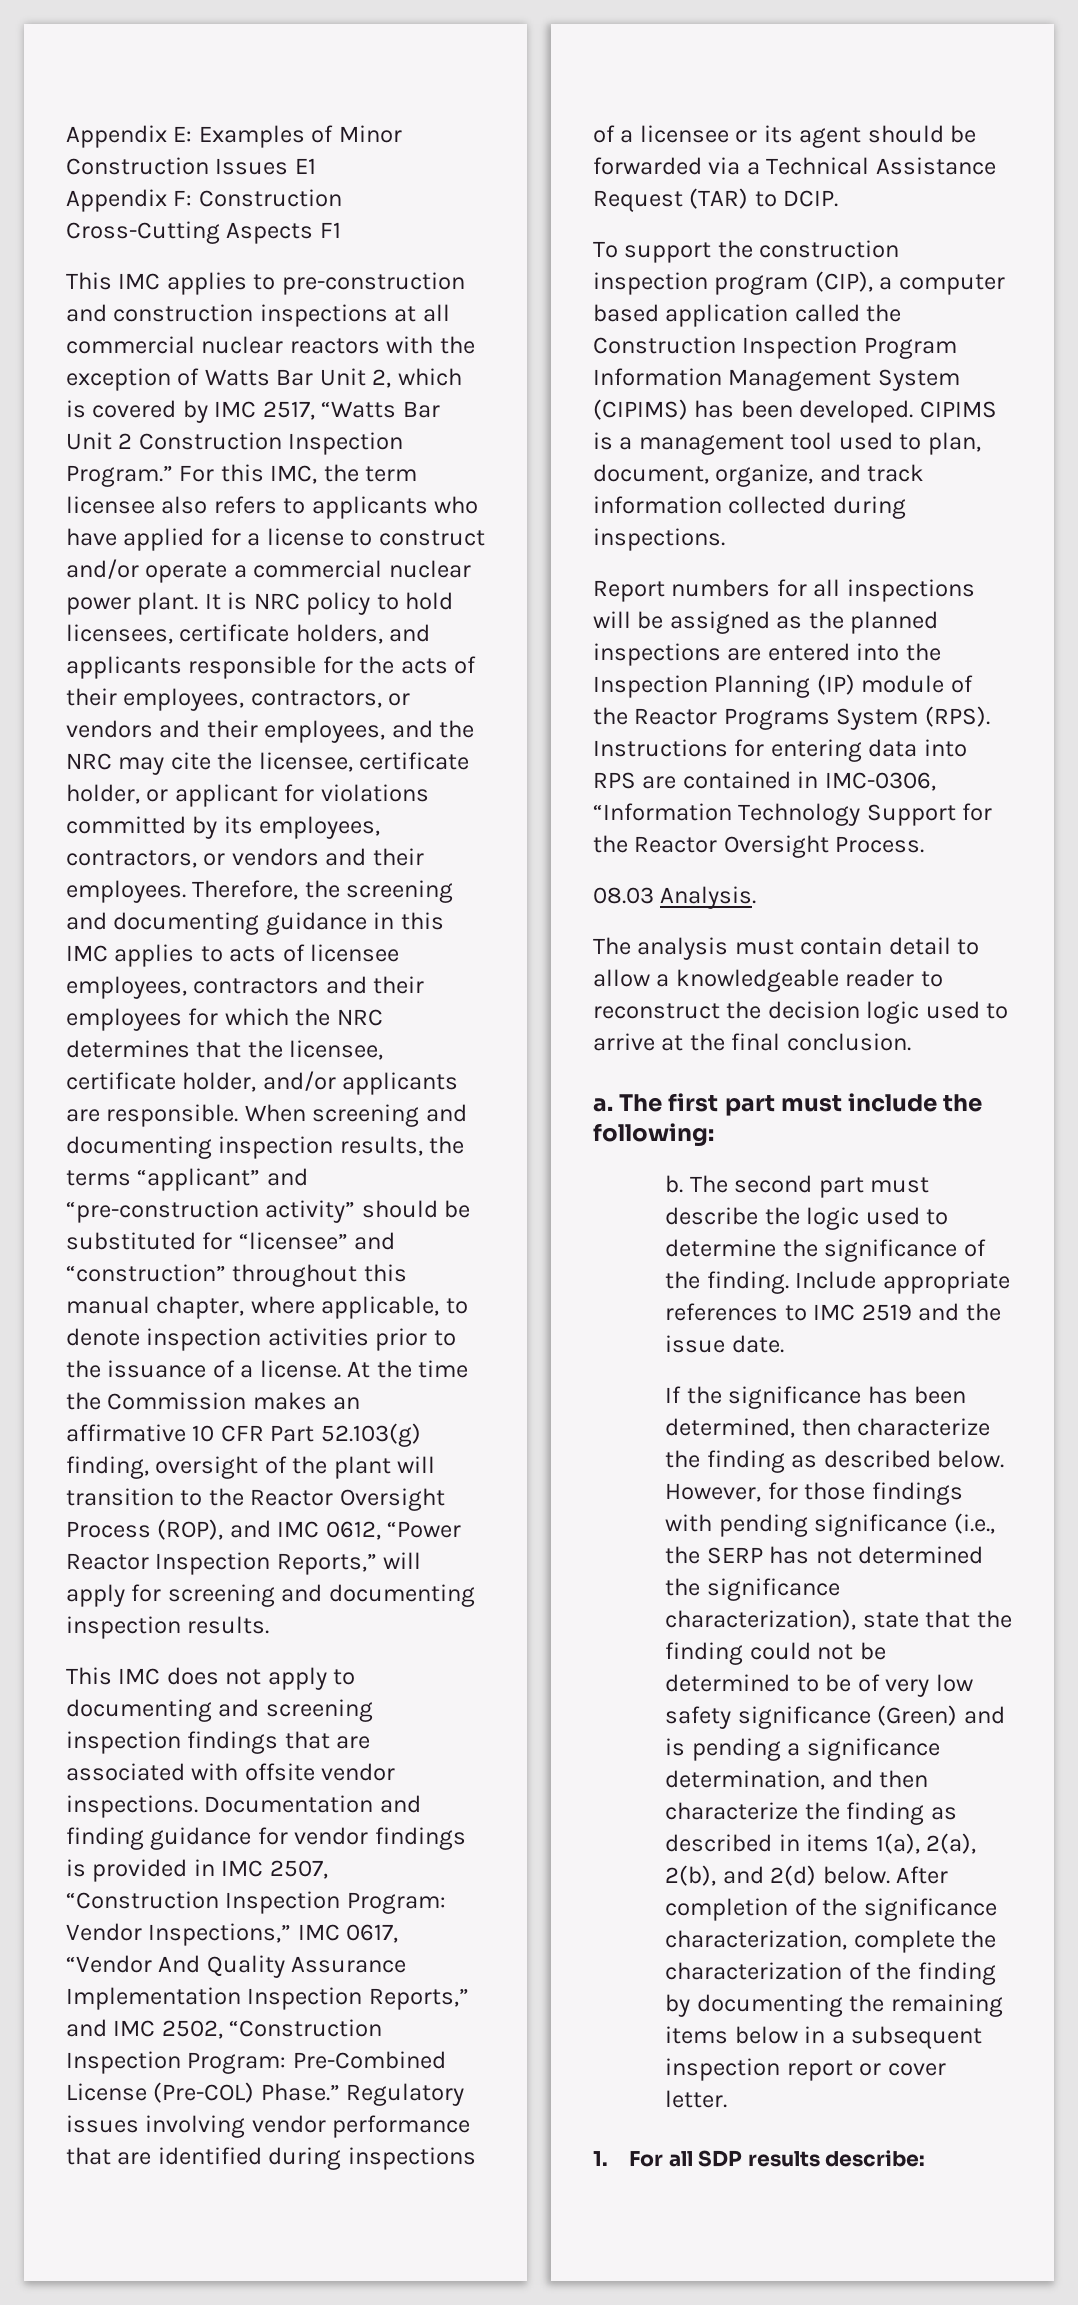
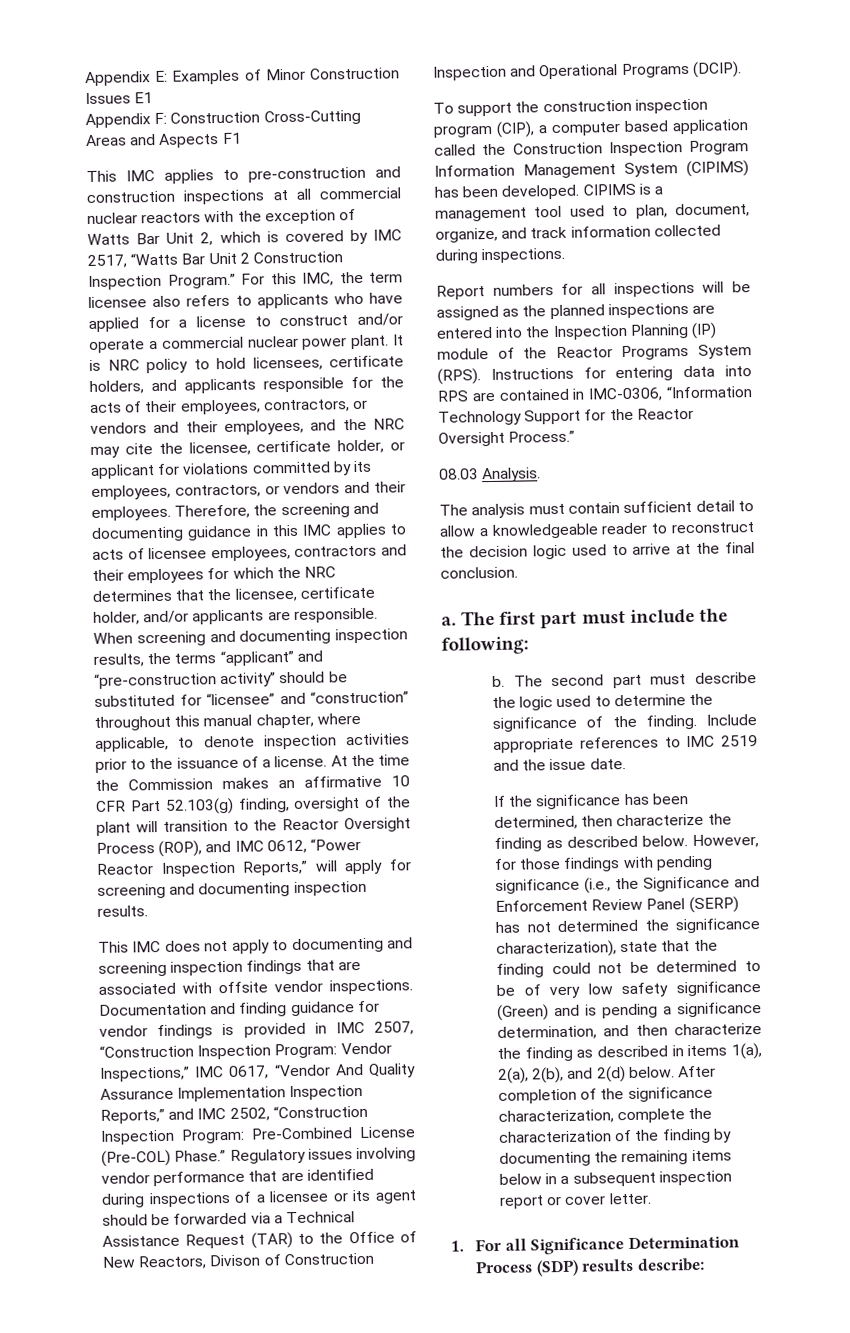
(220, 232) none -> [85,133,157,147] Areas and
[783,190,839,207] DCIP. -> [319,1231,417,1244] [102,1252,374,1270] [433,61,742,81] the Office of New Reactors, Divison of Construction Inspection and Operational Programs (DCIP).
[835,836,925,853] Process. -> [508,430,576,443] Process.”
(883, 946) none -> [623,500,693,514] sufficient
[706,1547,763,1564] SERP -> [643,876,760,892] [495,896,739,914] Significance and Enforcement Review Panel (SERP)
[698,2150,743,2167] SDP -> [530,1235,740,1255] [475,1259,579,1277] Significance Determination Process (SDP)

